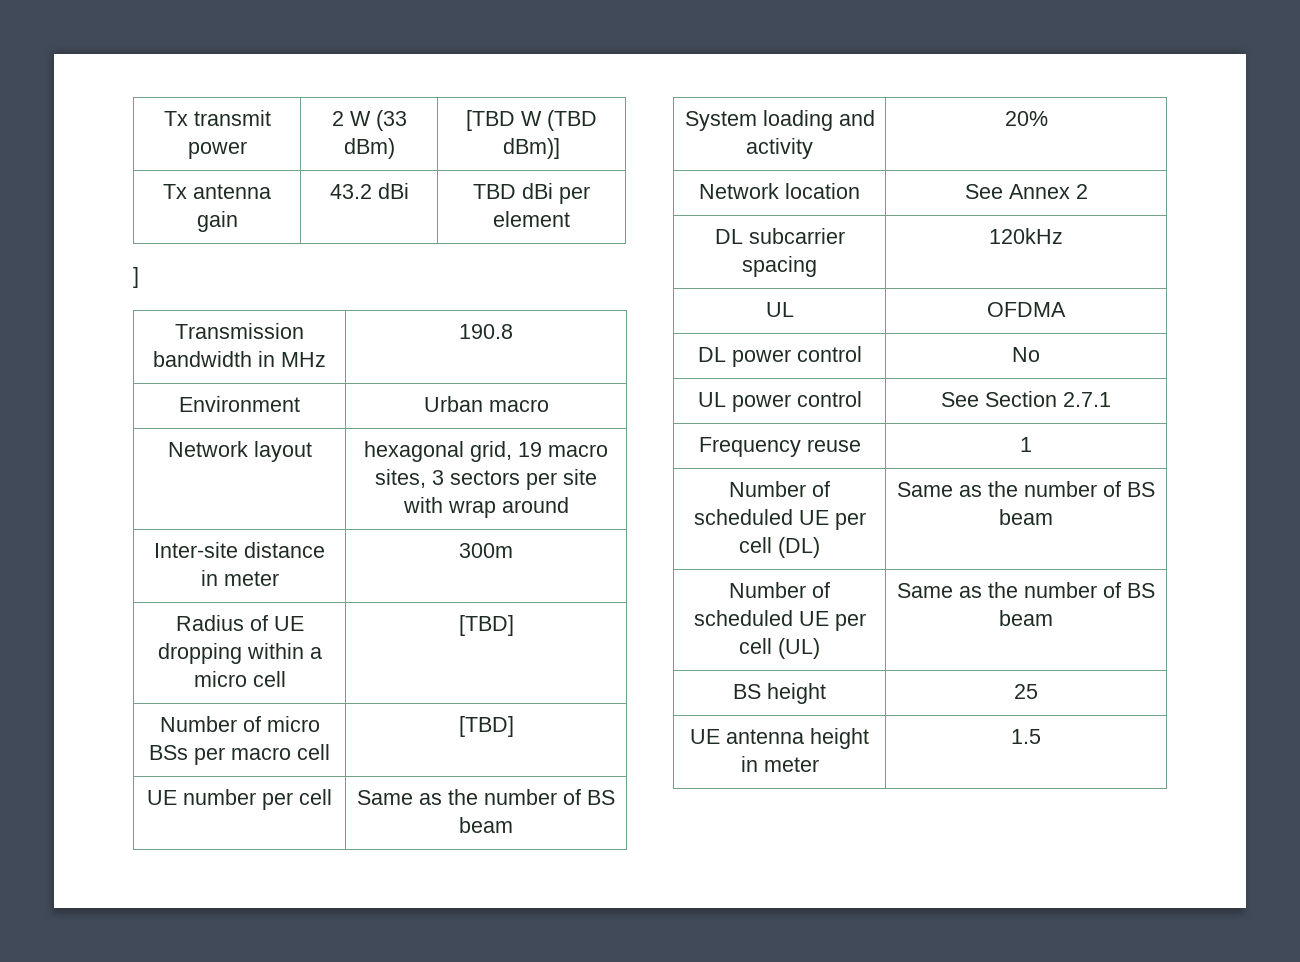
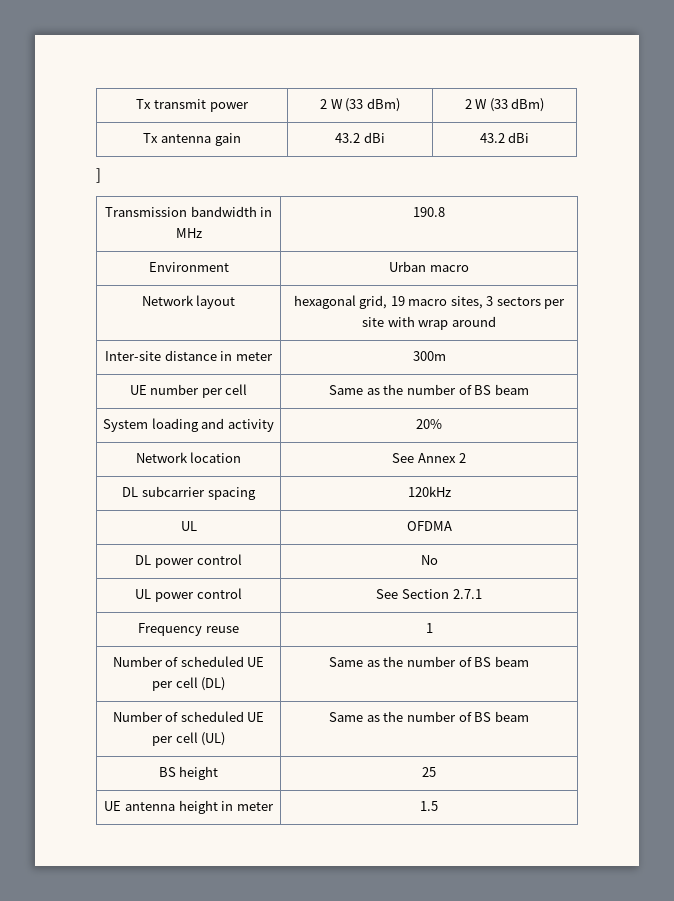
[466,110,597,131] [503,138,560,159] [TBD W (TBD dBm)] -> [464,98,545,112] 2 W (33 dBm)
[473,183,590,204] [493,211,570,227] TBD dBi per element -> [479,132,530,143] 43.2 dBi
[175,615,304,631] [157,643,322,664] [193,671,286,687] [458,615,514,636] [159,716,320,732] [149,744,330,765] [458,716,514,737] // Radius of UE dropping within a micro cell | [TBD] // Number of micro BSs per macro cell | [TBD] -> (446, 356) none

